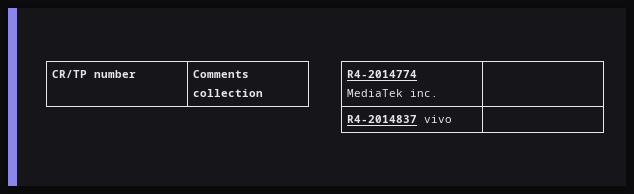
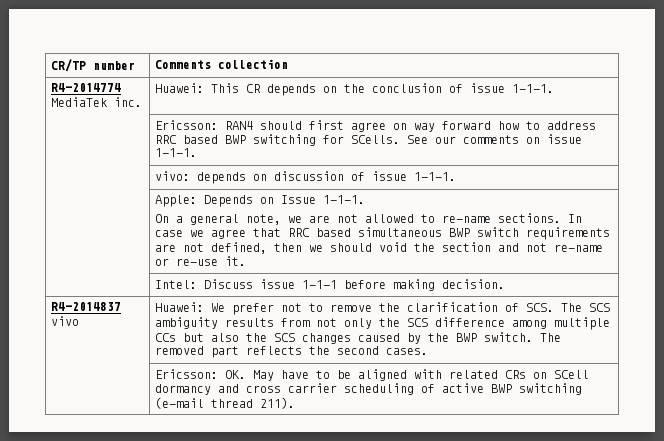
[347,115,453,123] // R4-2014837 vivo | -> [155,83,555,96] [155,120,597,132] [155,134,583,146] [155,148,198,157] [155,171,457,184] [155,195,366,207] [155,213,583,225] [155,227,611,240] [155,242,604,254] [155,256,247,266] [155,279,506,291] [51,302,122,311] [51,316,80,326] [155,302,611,315] [155,317,611,330] [155,332,562,344] [155,346,429,358] [155,369,590,381] [155,383,583,395] [155,397,296,409] Huawei: This CR depends on the conclusion of issue 1-1-1. // | Ericsson: RAN4 should first agree on way forward how to address RRC based BWP switching for SCells. See our comments on issue 1-1-1. // | vivo: depends on discussion of issue 1-1-1. // | Apple: Depends on Issue 1-1-1. // On a general note, we are not allowed to re-name sections. In case we agree that RRC based simultaneous BWP switch requirements are not defined, then we should void the section and not re-name or re-use it. // | Intel: Discuss issue 1-1-1 before making decision. // R4-2014837 vivo | Huawei: We prefer not to remove the clarification of SCS. The SCS ambiguity results from not only the SCS difference among multiple CCs but also the SCS changes caused by the BWP switch. The removed part reflects the second cases. // | Ericsson: OK. May have to be aligned with related CRs on SCell dormancy and cross carrier scheduling of active BWP switching (e-mail thread 211).

